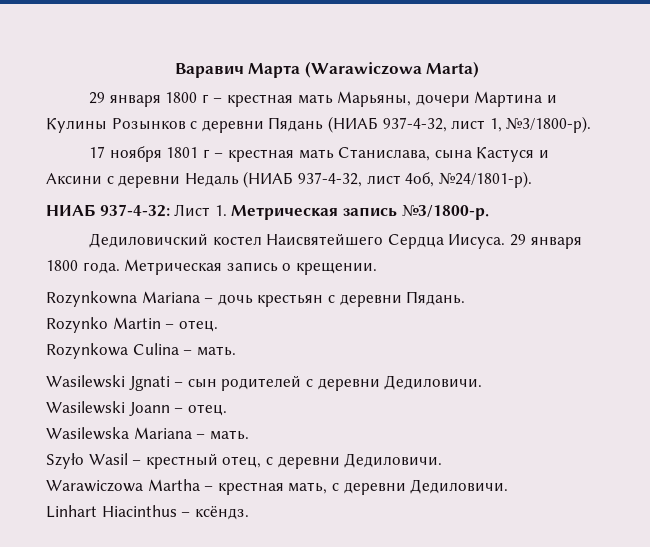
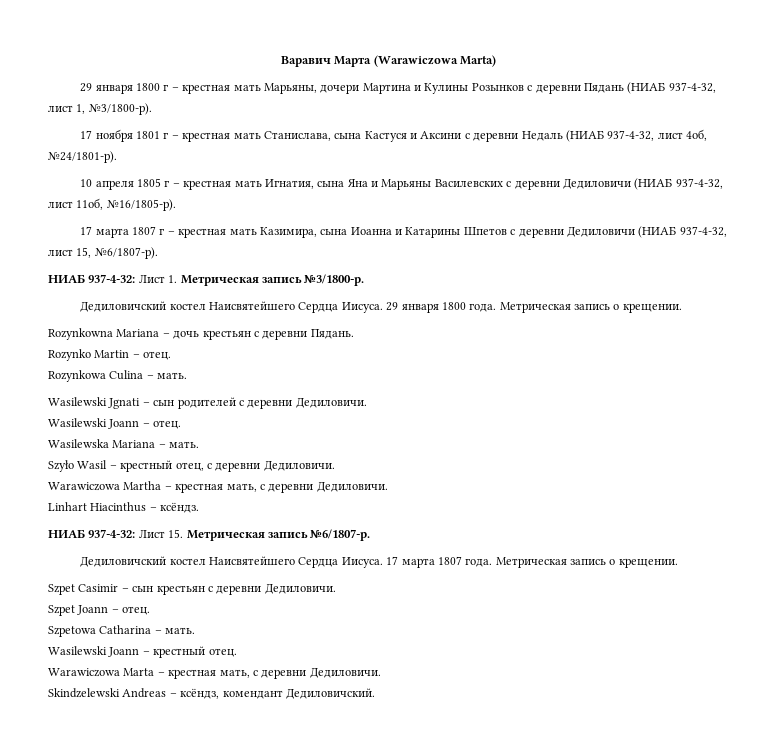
(532, 179) none -> [80,178,723,190] [48,198,176,211] [80,226,727,238] [48,247,158,259] // 10 апреля 1805 г – крестная мать Игнатия, сына Яна и Марьяны Василевских с деревни Дедиловичи (НИАБ 937-4-32, лист 11об, №16/1805-р). // 17 марта 1807 г – крестная мать Казимира, сына Иоанна и Катарины Шпетов с деревни Дедиловичи (НИАБ 937-4-32, лист 15, №6/1807-р).
(249, 513) none -> [48,529,371,541] [80,556,678,568] [48,583,336,595] [48,605,151,616] [48,625,196,637] [48,646,237,658] [48,667,381,679] [48,688,375,699] // НИАБ 937-4-32: Лист 15. Метрическая запись №6/1807-р. // Дедиловичский костел Наисвятейшего Сердца Иисуса. 17 марта 1807 года. Метрическая запись о крещении. // Szpet Casimir – сын крестьян с деревни Дедиловичи. // Szpet Joann – отец. // Szpetowa Catharina – мать. // Wasilewski Joann – крестный отец. // Warawiczowa Marta – крестная мать, с деревни Дедиловичи. // Skindzelewski Andreas – ксёндз, комендант Дедиловичский.

